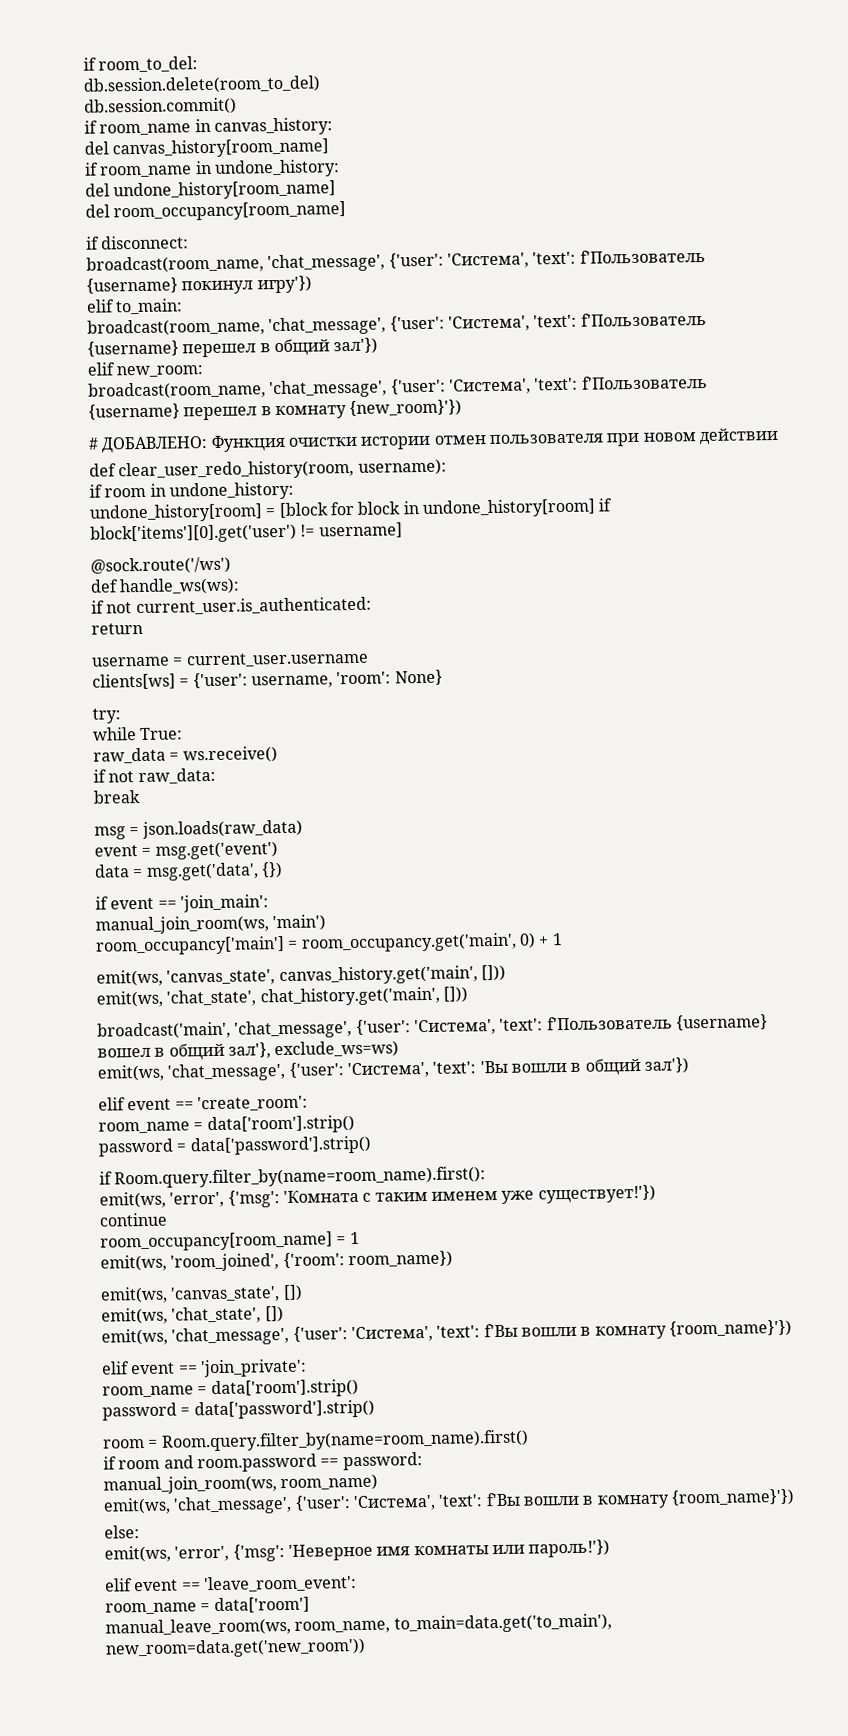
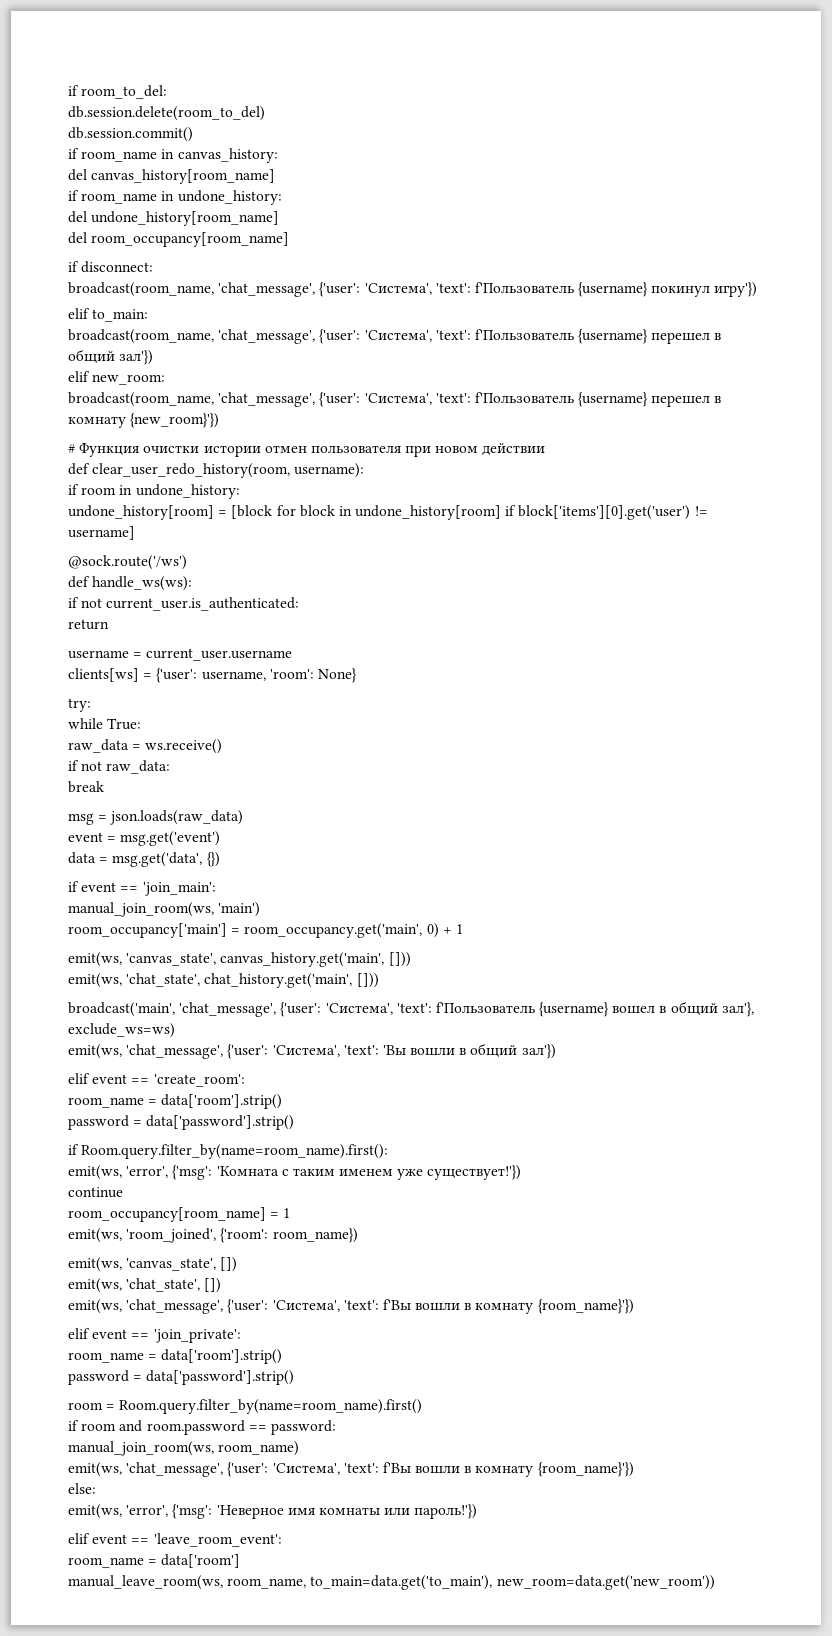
[101,436,209,454] ДОБАВЛЕНО: -> (75, 448) none

